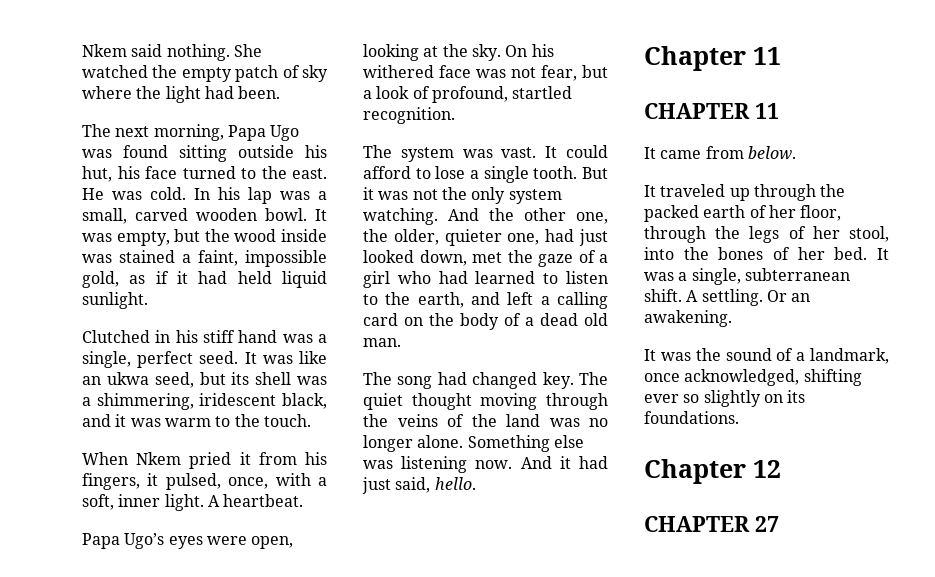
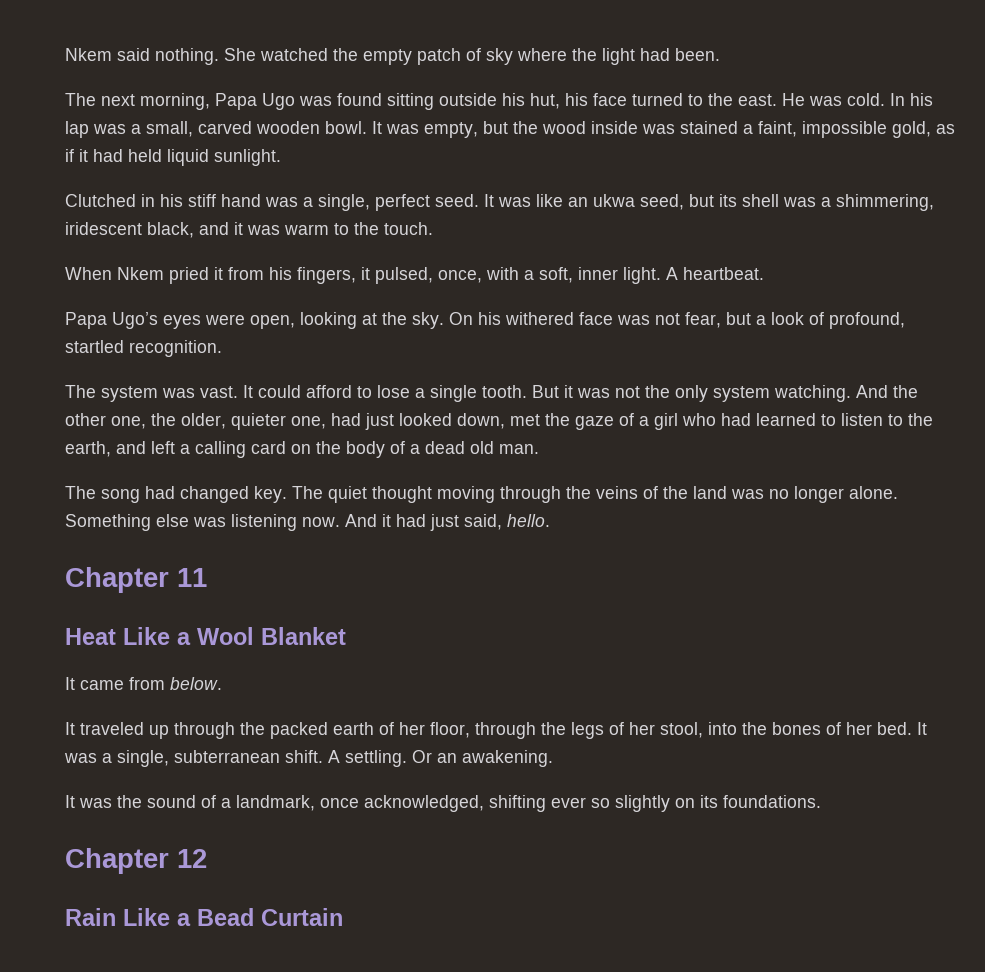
[644,103,779,119] CHAPTER 11 -> [65,627,346,645] Heat Like a Wool Blanket
[644,516,779,532] CHAPTER 27 -> [65,908,343,926] Rain Like a Bead Curtain

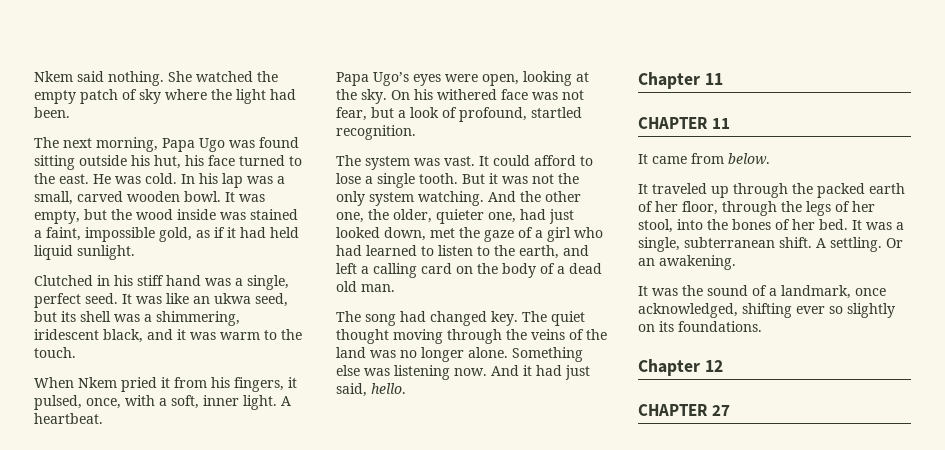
[65,627,346,645] Heat Like a Wool Blanket -> [638,117,730,129] CHAPTER 11
[65,908,343,926] Rain Like a Bead Curtain -> [638,404,730,416] CHAPTER 27

